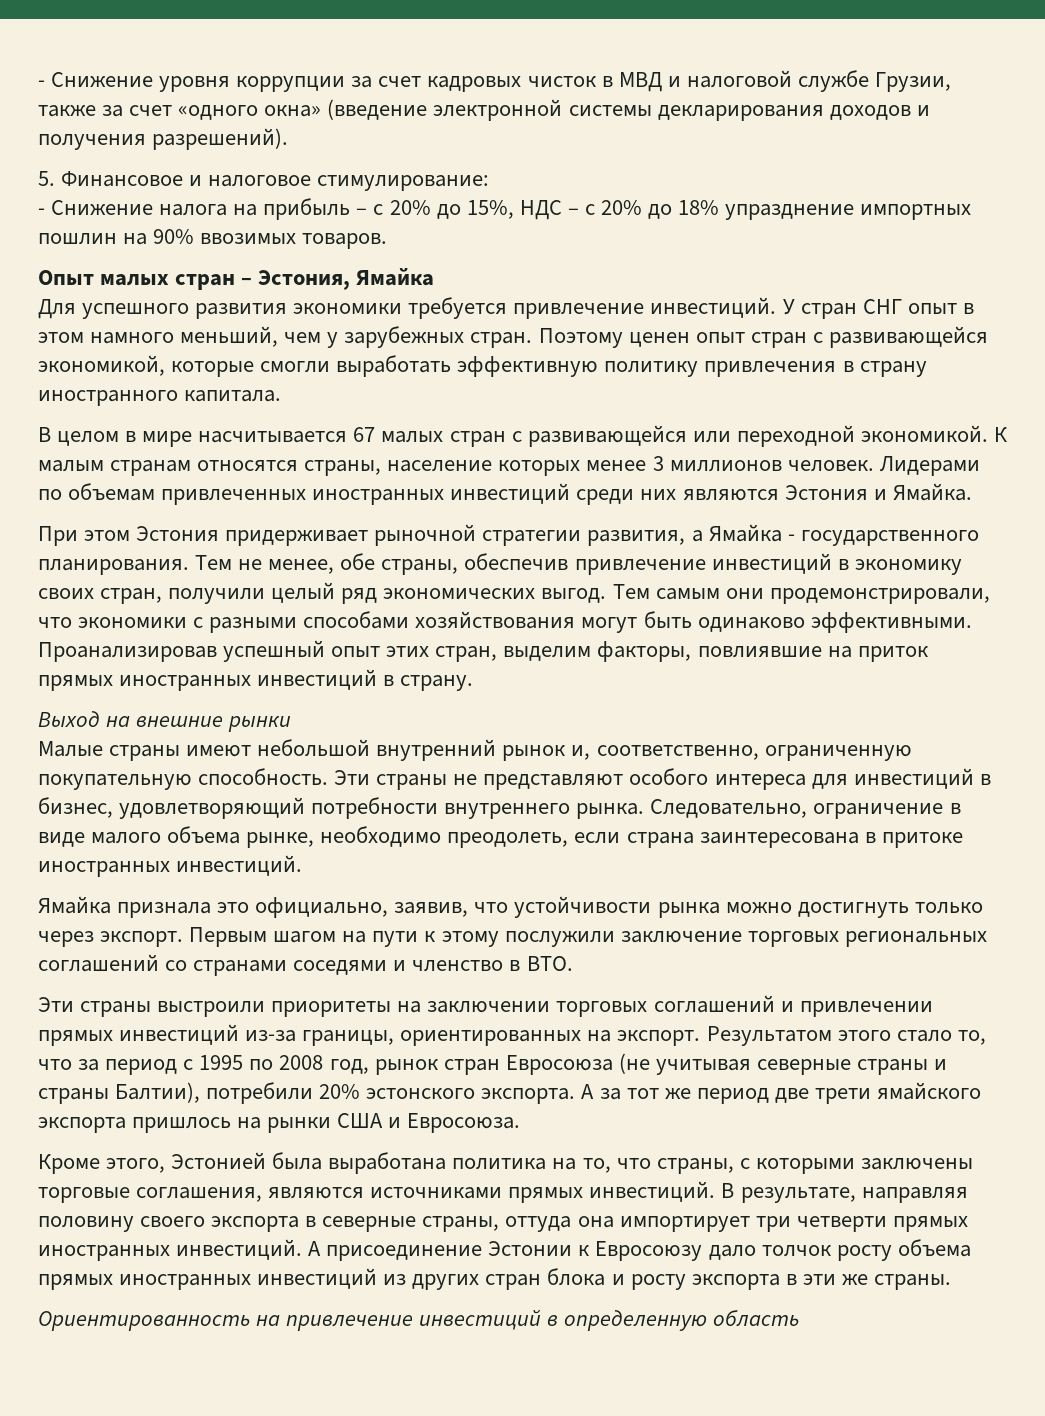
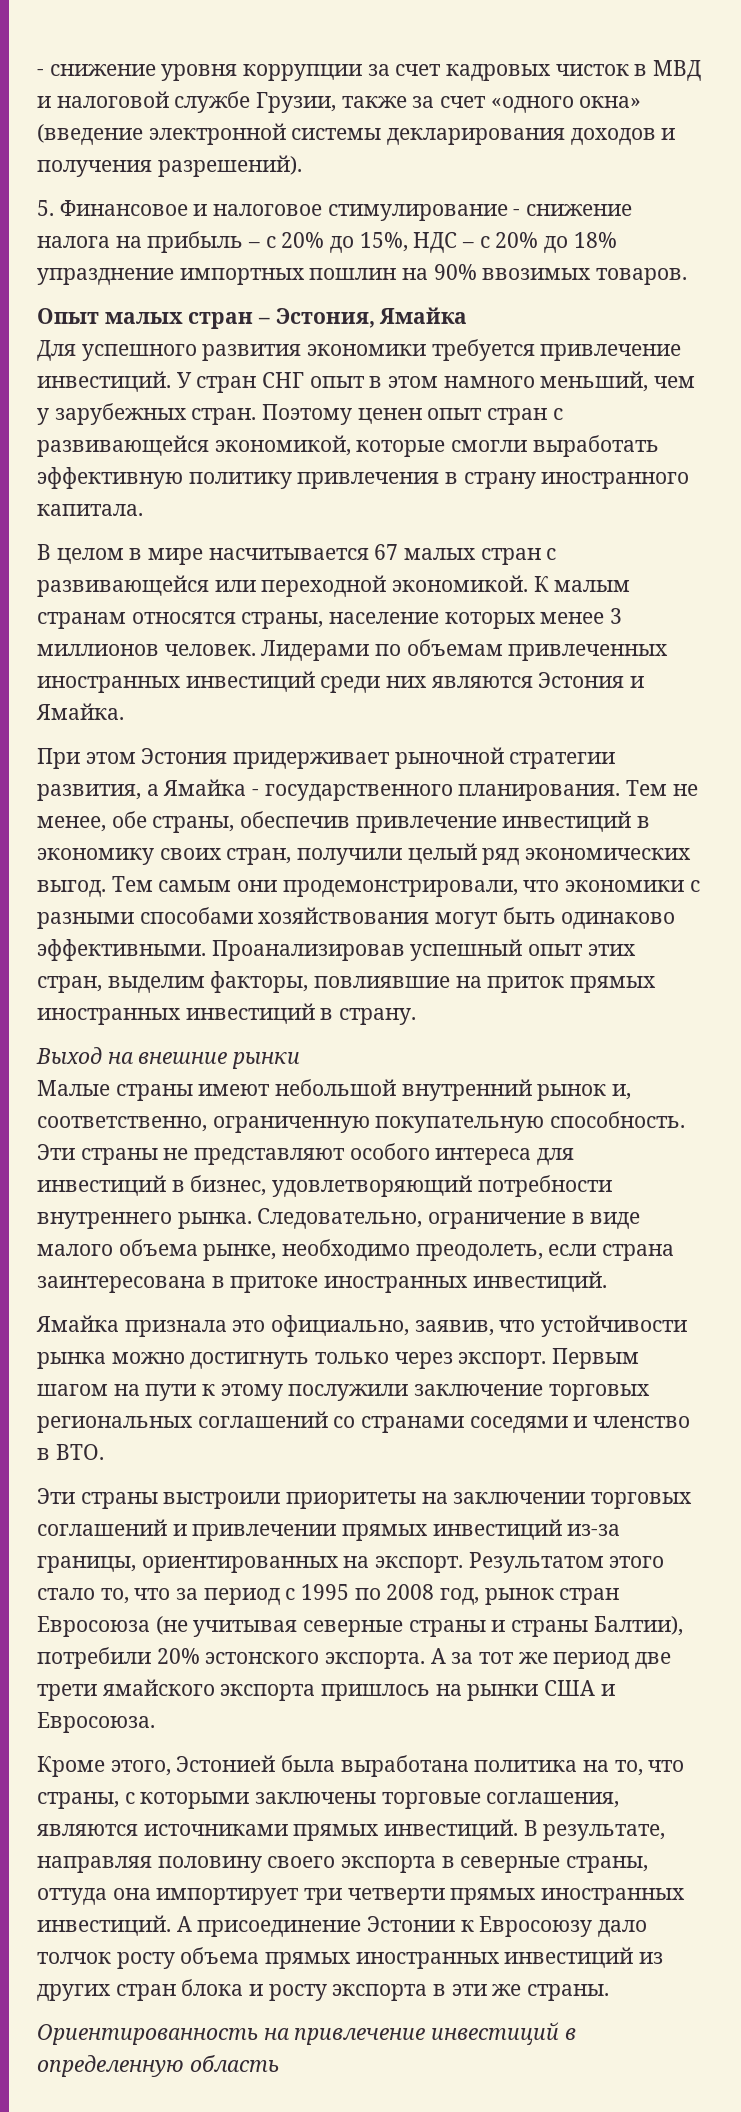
[38,72,154,87] - Снижение -> [37,64,156,76] - снижение
[317,175,490,191] [38,200,154,215] стимулирование: // - Снижение -> [327,204,633,221] стимулирование - снижение

